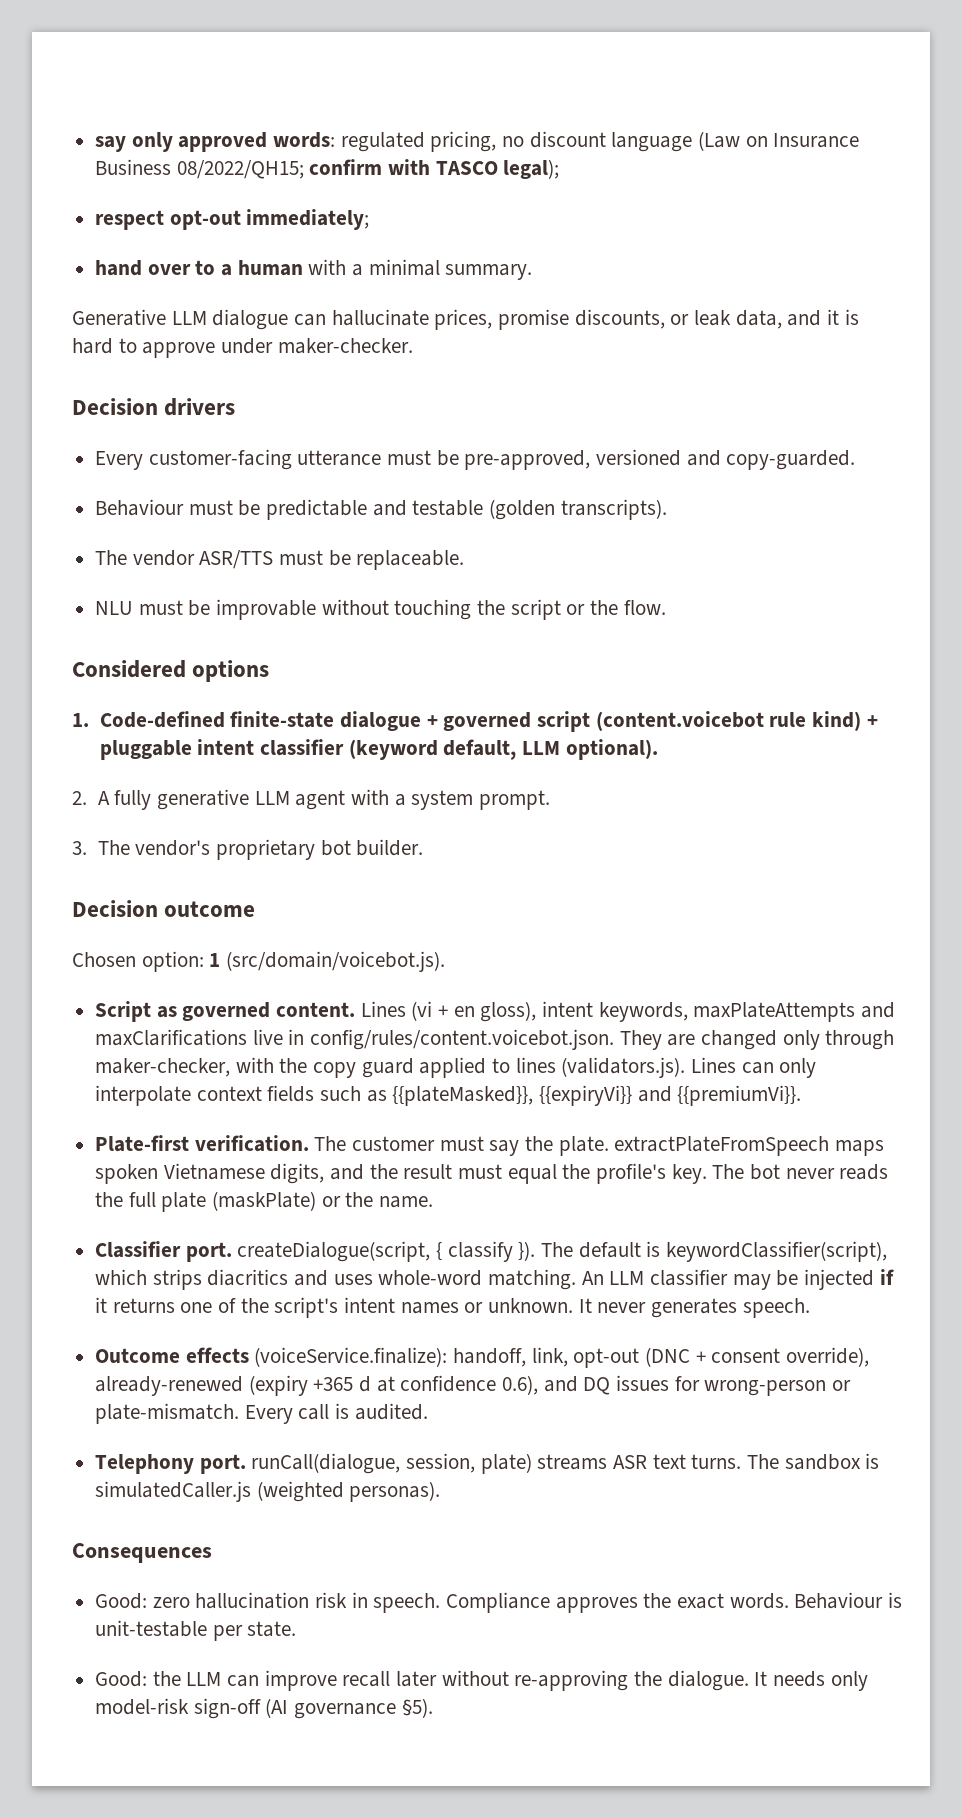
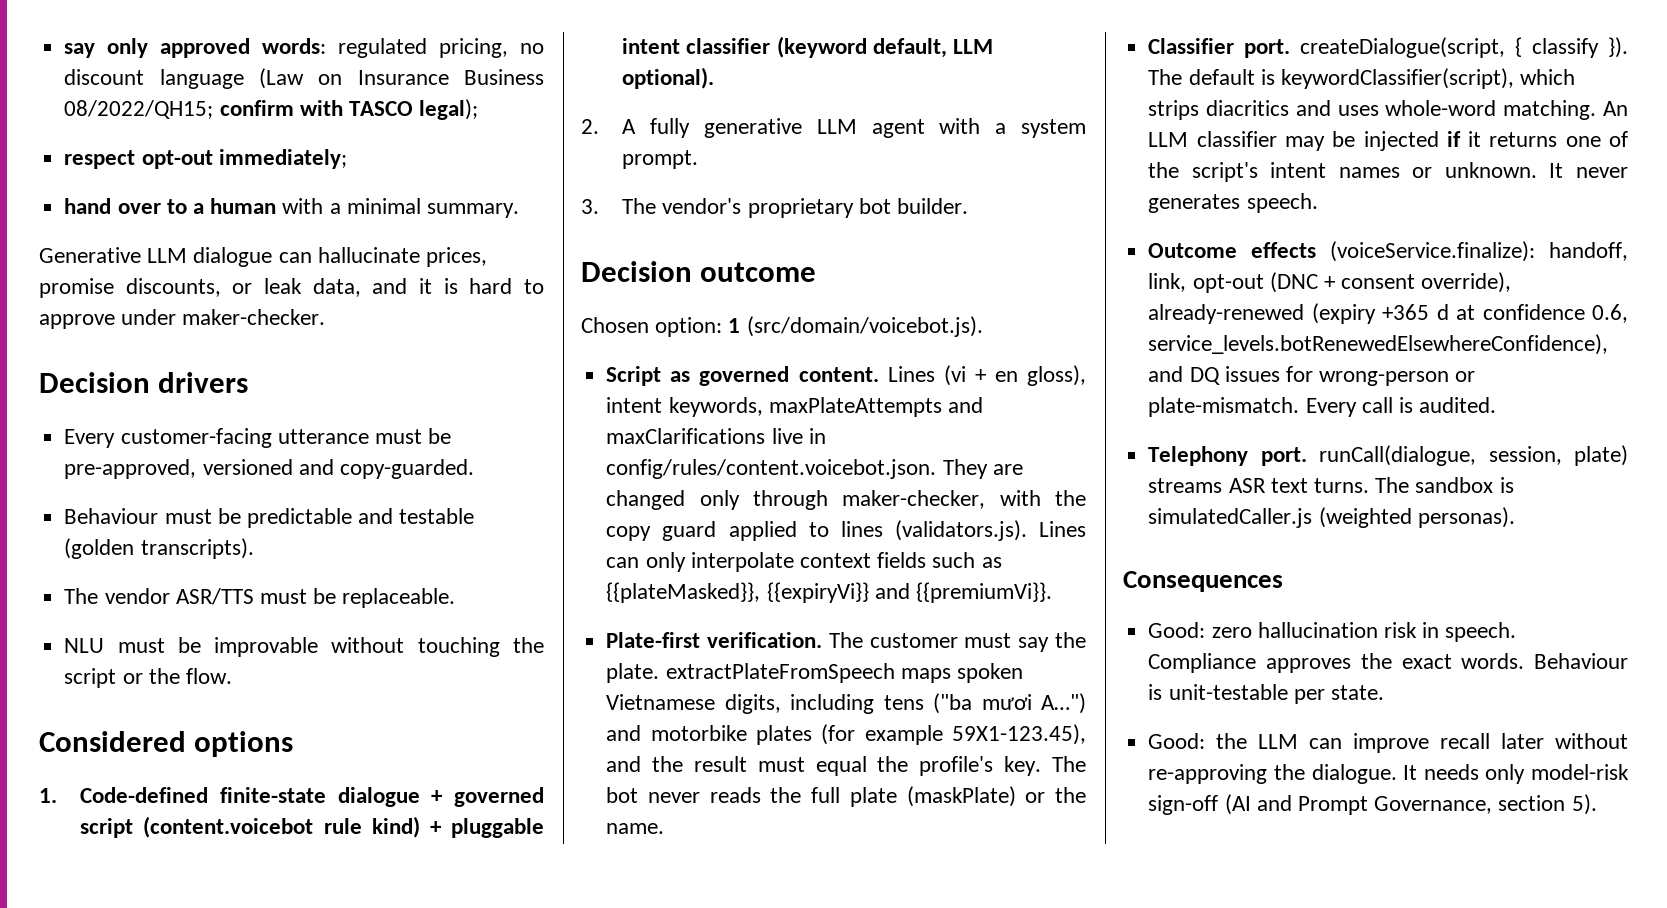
(325, 1173) none -> [790,693,1086,714] [606,724,1086,745] including tens ("ba mươi A…") and motorbike plates (for example 59X1-123.45),
[502,1375,539,1395] 0.6), -> [1592,304,1628,323] [1148,334,1609,355] 0.6, service_levels.botRenewedElsewhereConfidence),
[294,1698,433,1719] governance §5). -> [1256,794,1597,815] and Prompt Governance, section 5).

